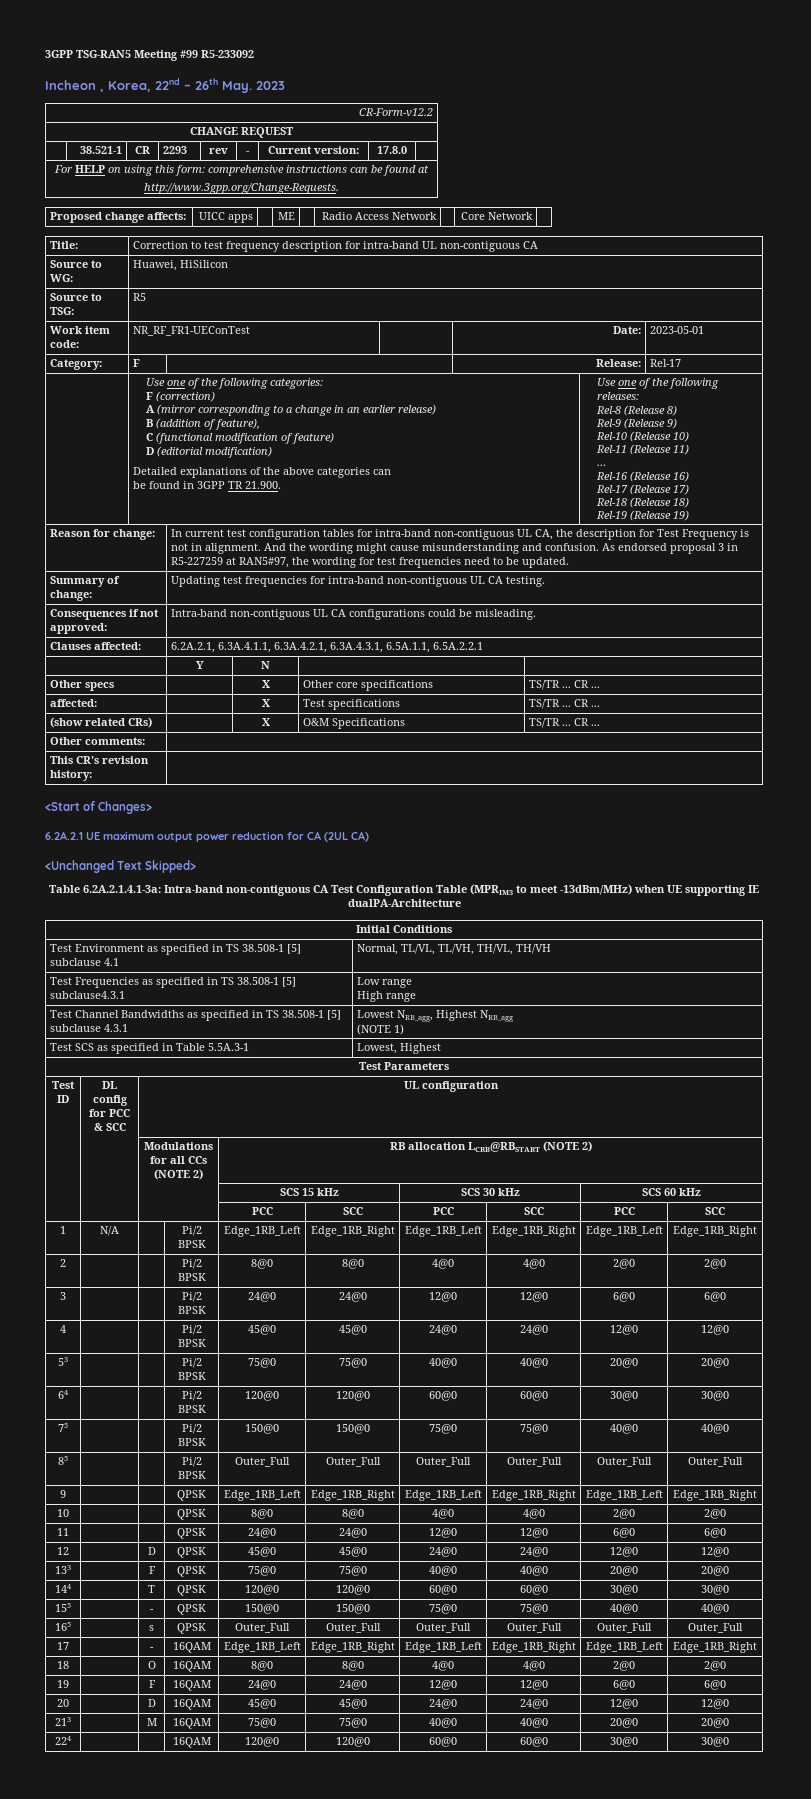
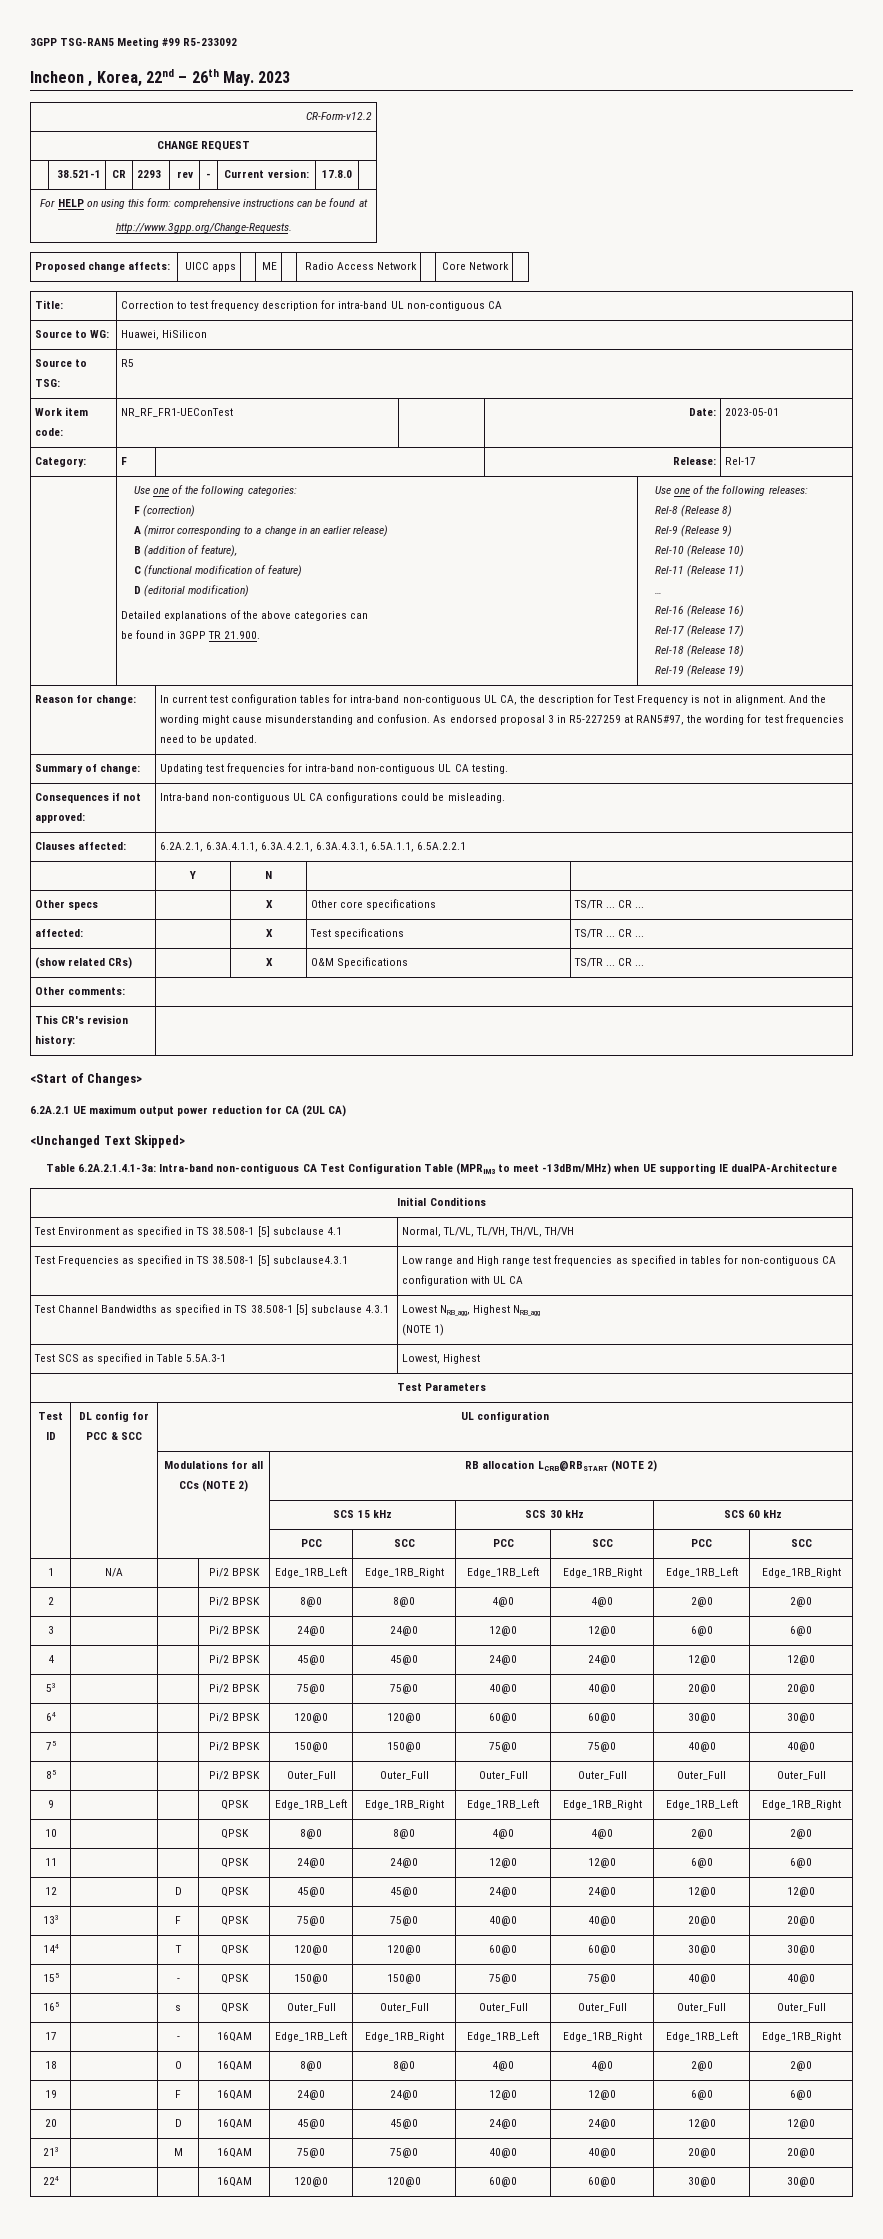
(412, 983) // -> [455,1256,474,1264] and
(416, 997) none -> [533,1255,837,1266] [401,1275,524,1286] test frequencies as specified in tables for non-contiguous CA configuration with UL CA

